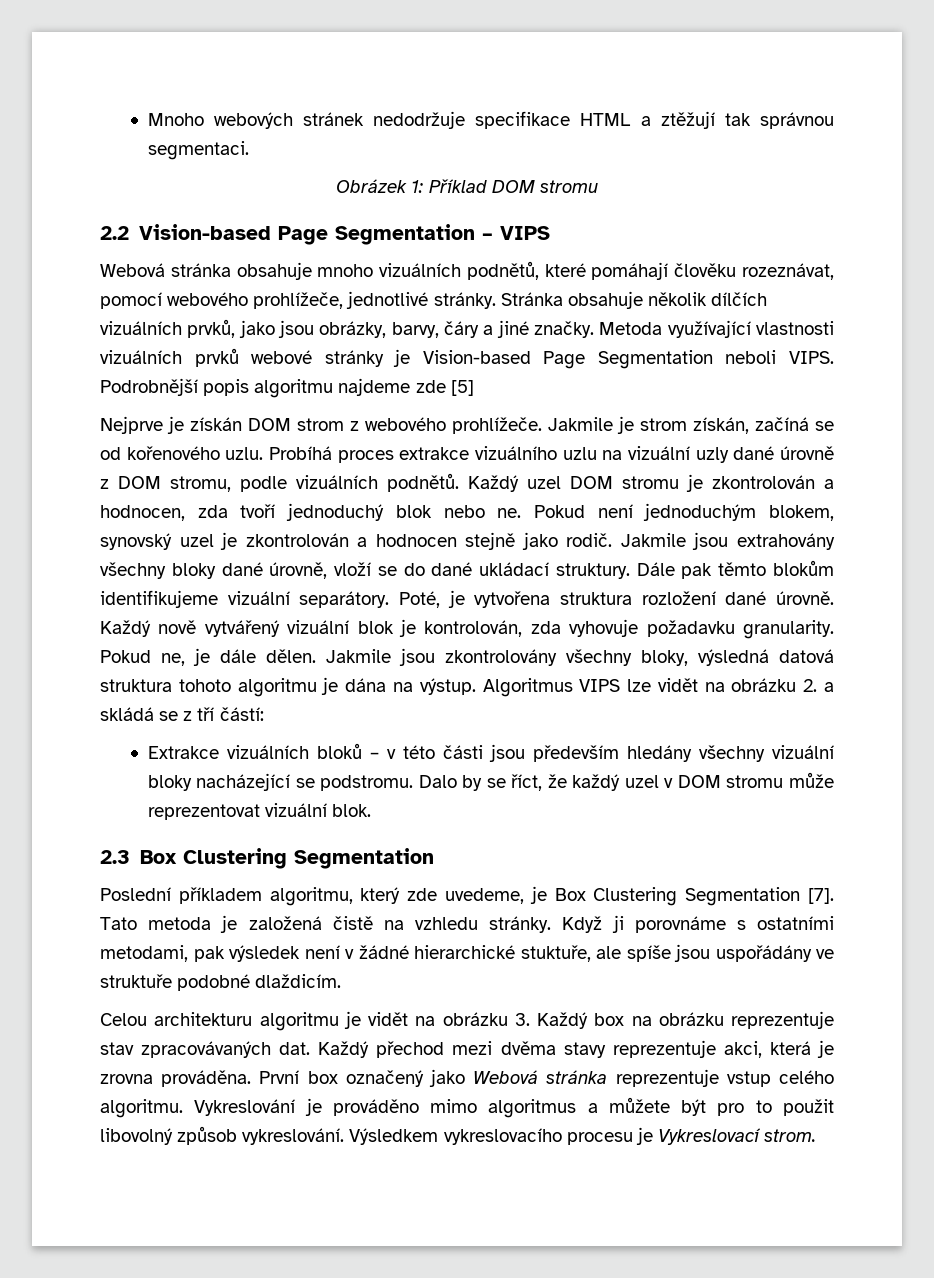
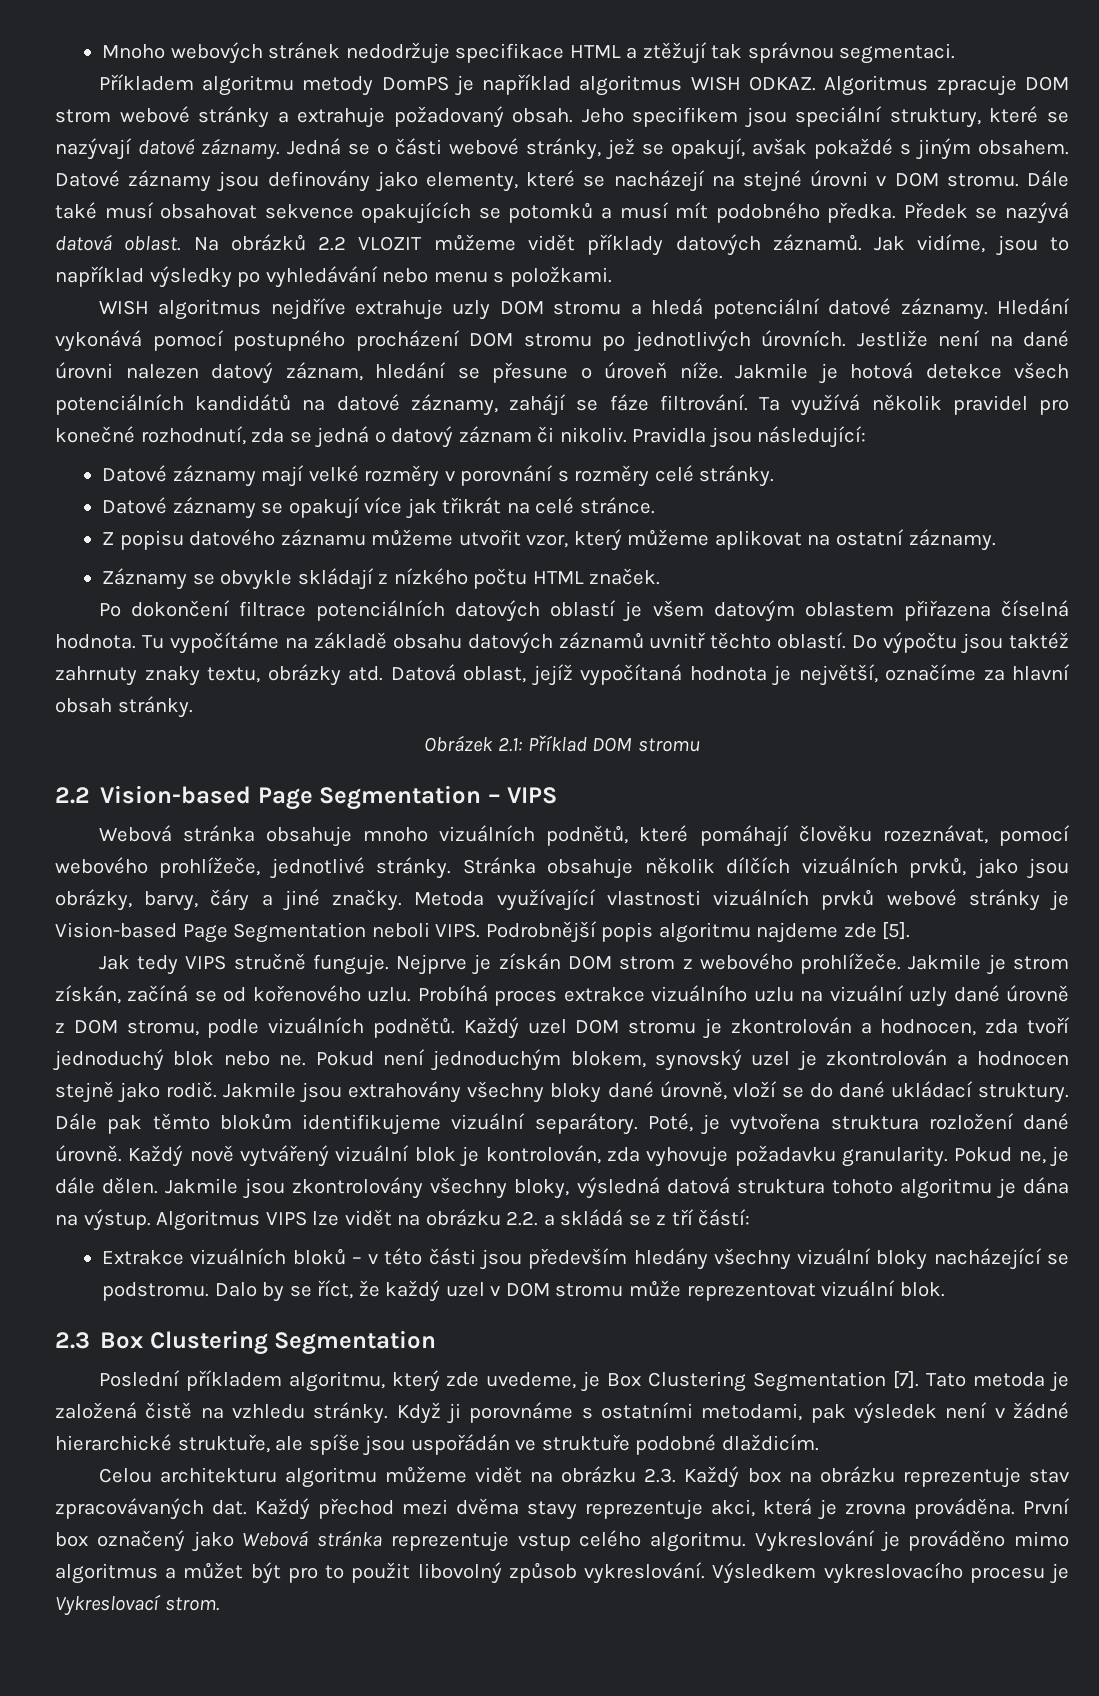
(249, 150) none -> [98,74,1070,96] [55,106,1069,128] [55,138,1069,160] [55,170,1070,192] [55,202,1069,224] [55,234,1070,256] [55,266,612,288] [98,298,1071,320] [55,330,1069,352] [55,362,1069,384] [55,394,1070,416] [55,426,867,448] [102,465,775,487] [102,497,655,519] [102,529,996,551] [102,568,661,590] [98,600,1069,622] [55,632,1069,654] [55,664,1070,686] [55,696,193,718] // Příkladem algoritmu metody DomPS je například algoritmus WISH ODKAZ. Algoritmus zpracuje DOM strom webové stránky a extrahuje požadovaný obsah. Jeho specifikem jsou speciální struktury, které se nazývají datové záznamy. Jedná se o části webové stránky, jež se opakují, avšak pokaždé s jiným obsahem. Datové záznamy jsou definovány jako elementy, které se nacházejí na stejné úrovni v DOM stromu. Dále také musí obsahovat sekvence opakujících se potomků a musí mít podobného předka. Předek se nazývá datová oblast. Na obrázků 2.2 VLOZIT můžeme vidět příklady datových záznamů. Jak vidíme, jsou to například výsledky po vyhledávání nebo menu s položkami. // WISH algoritmus nejdříve extrahuje uzly DOM stromu a hledá potenciální datové záznamy. Hledání vykonává pomocí postupného procházení DOM stromu po jednotlivých úrovních. Jestliže není na dané úrovni nalezen datový záznam, hledání se přesune o úroveň níže. Jakmile je hotová detekce všech potenciálních kandidátů na datové záznamy, zahájí se fáze filtrování. Ta využívá několik pravidel pro konečné rozhodnutí, zda se jedná o datový záznam či nikoliv. Pravidla jsou následující: // Datové záznamy mají velké rozměry v porovnání s rozměry celé stránky. // Datové záznamy se opakují více jak třikrát na celé stránce. // Z popisu datového záznamu můžeme utvořit vzor, který můžeme aplikovat na ostatní záznamy. // Záznamy se obvykle skládají z nízkého počtu HTML značek. // Po dokončení filtrace potenciálních datových oblastí je všem datovým oblastem přiřazena číselná hodnota. Tu vypočítáme na základě obsahu datových záznamů uvnitř těchto oblastí. Do výpočtu jsou taktéž zahrnuty znaky textu, obrázky atd. Datová oblast, jejíž vypočítaná hodnota je největší, označíme za hlavní obsah stránky.
[411,180,424,193] 1: -> [497,737,522,752] 2.1:
[450,380,474,396] [5] // -> [882,922,911,940] [98,953,389,975] [5]. // Jak tedy VIPS stručně funguje.
[803,679,818,692] 2. -> [506,1211,539,1226] 2.2.
[520,945,591,962] stuktuře, -> [177,1434,270,1453] struktuře,
[715,945,812,962] uspořádány -> [410,1434,510,1455] uspořádán
[343,1011,530,1029] je vidět na obrázku 3. -> [384,1466,677,1483] můžeme vidět na obrázku 2.3.
[608,1097,670,1113] můžete -> [183,1562,244,1579] můžet

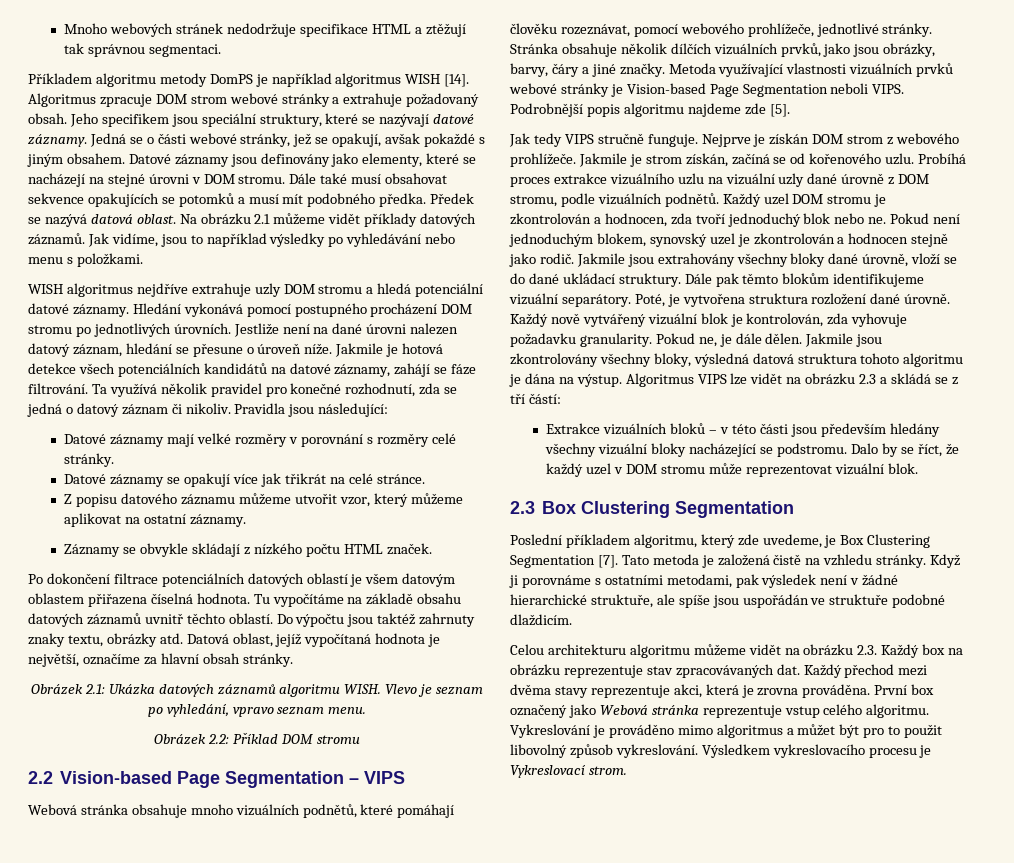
[749,76,817,91] ODKAZ. -> [444,74,470,87] [14].
[230,234,423,251] obrázků 2.2 VLOZIT -> [200,213,271,225] obrázku 2.1
(522, 744) none -> [108,684,484,697] [147,704,367,717] [154,734,230,745] Ukázka datových záznamů algoritmu WISH. Vlevo je seznam po vyhledání, vpravo seznam menu. // Obrázek 2.2:
[506,1211,539,1226] 2.2. -> [859,374,877,384] 2.3

